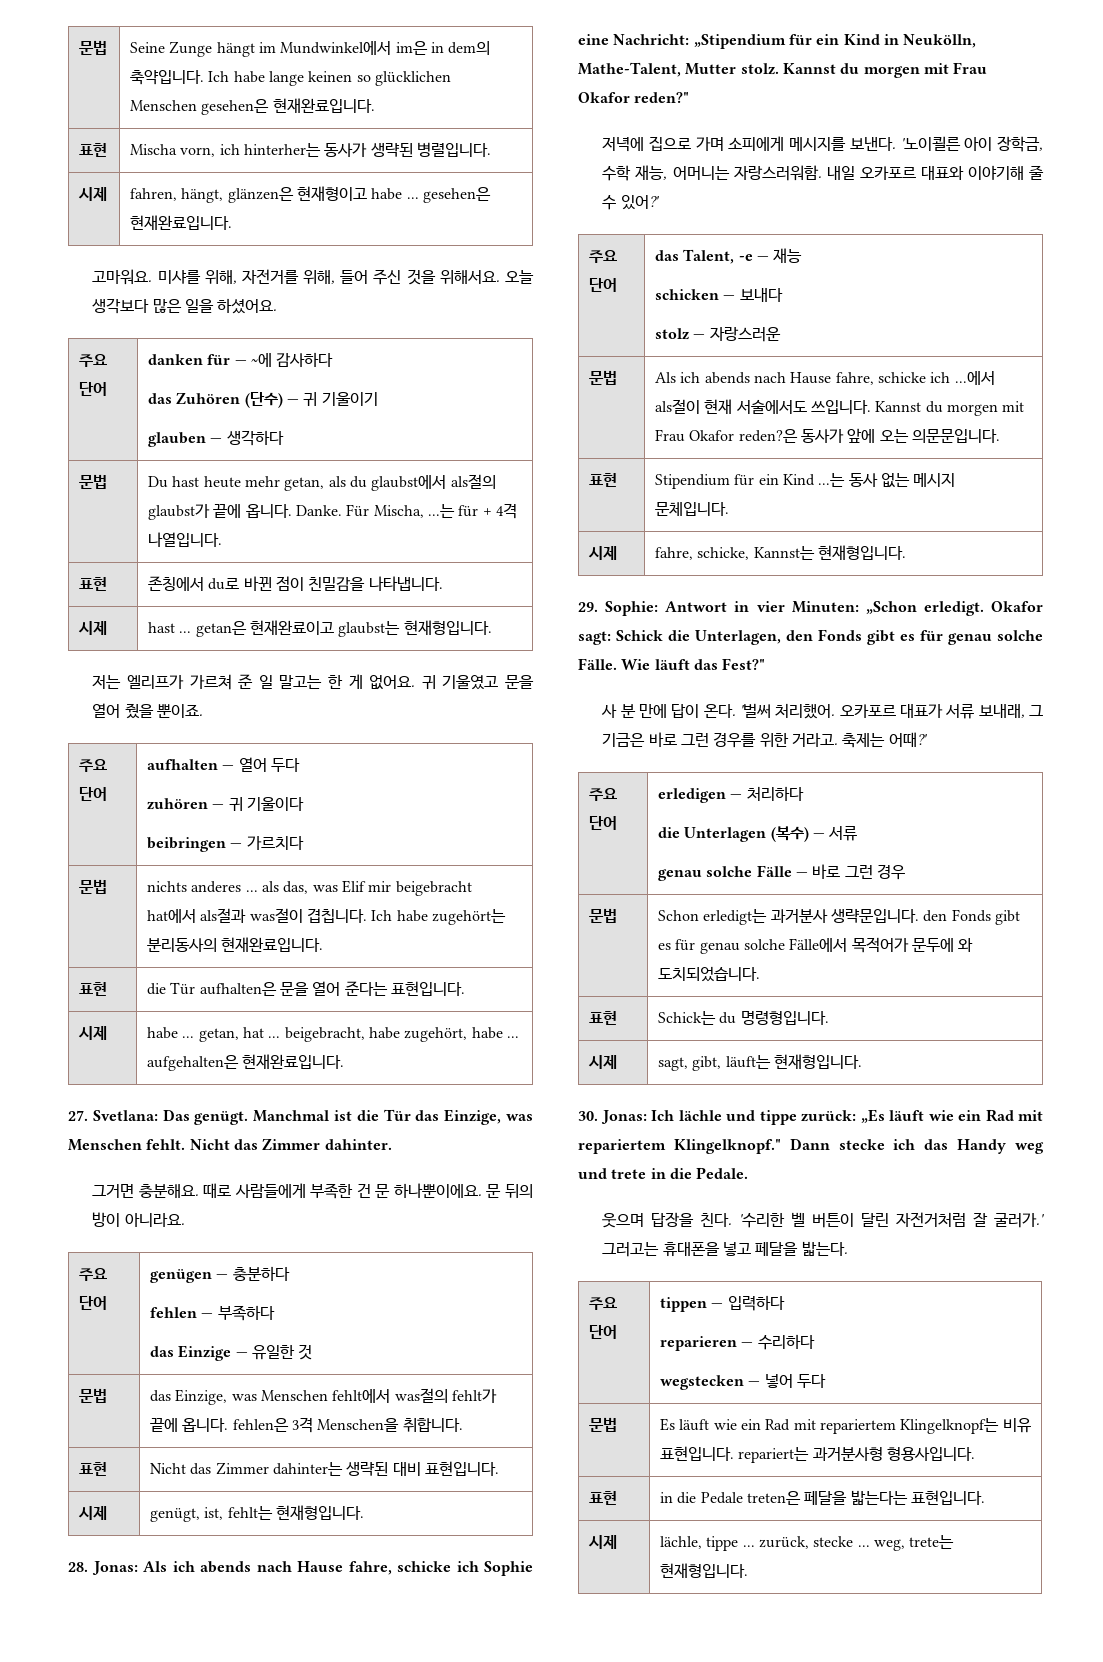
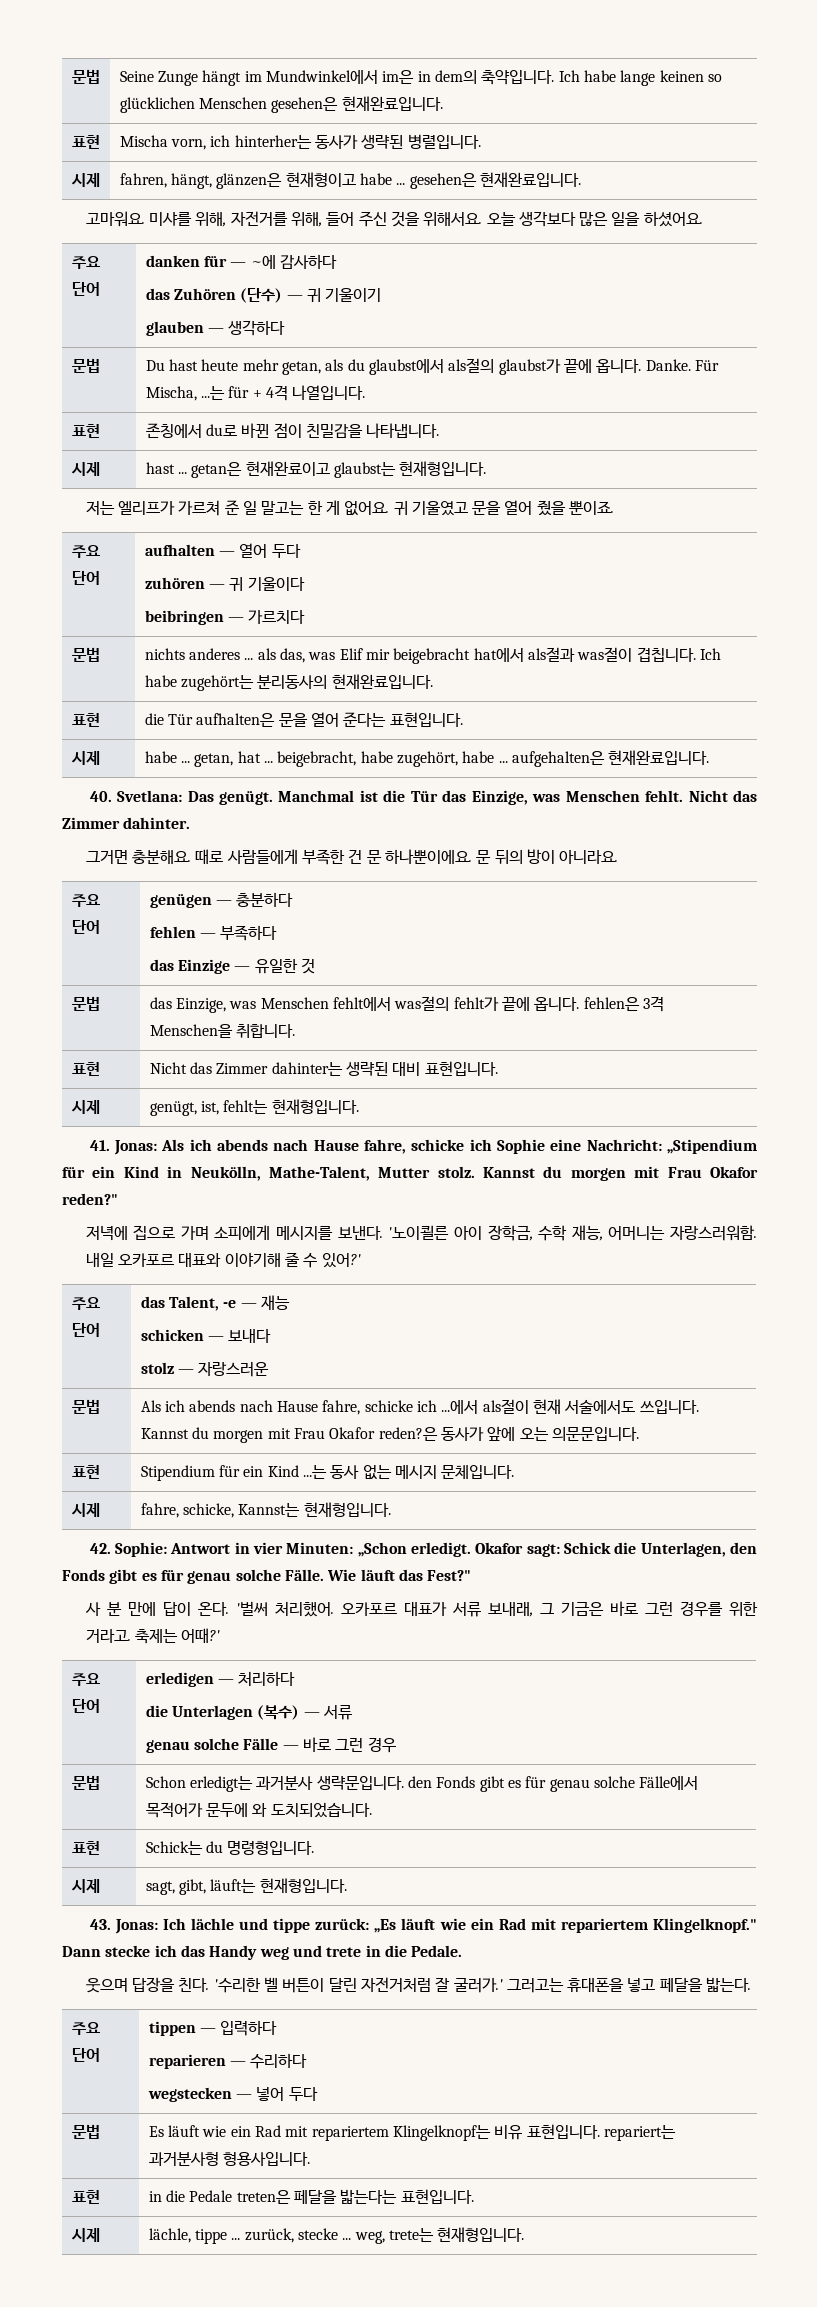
[68,1110,88,1121] 27. -> [89,791,112,802] 40.
[68,1562,88,1572] 28. -> [89,1140,110,1151] 41.
[578,602,598,612] 29. -> [89,1543,111,1554] 42.
[578,1111,598,1121] 30. -> [89,1919,111,1930] 43.

